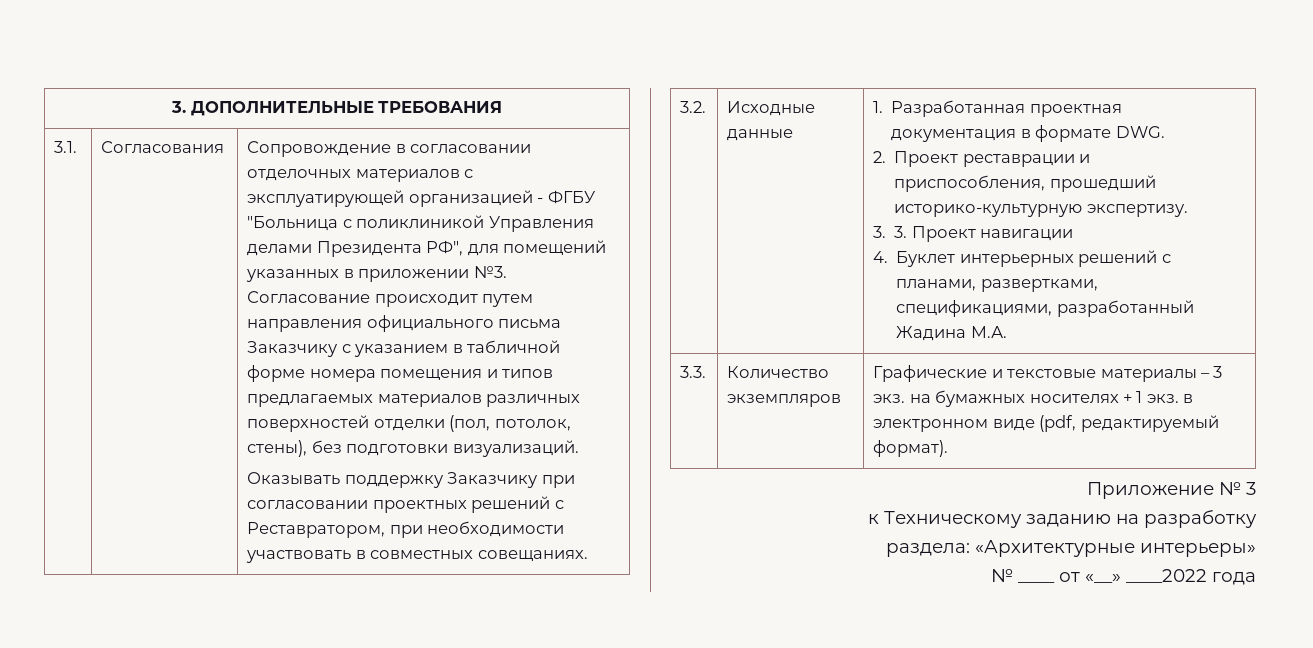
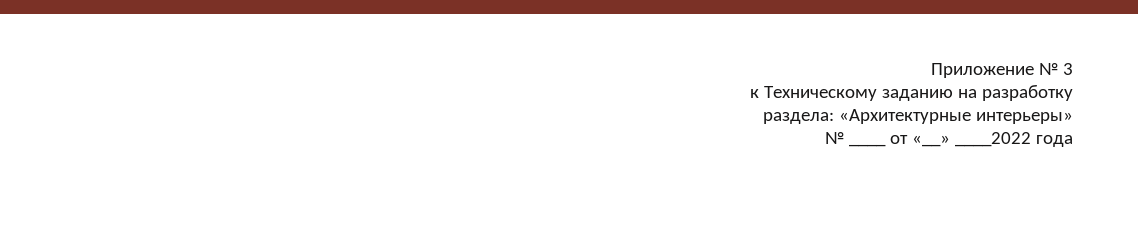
[171,101,502,116] [54,141,78,153] [101,141,225,153] [247,141,532,157] [247,169,474,182] [247,190,596,207] [247,215,594,232] [247,240,607,257] [246,266,507,282] [247,291,534,307] [247,315,562,332] [247,340,561,357] [247,365,554,382] [247,394,581,407] [247,415,571,432] [247,440,579,457] [247,472,575,488] [247,496,564,513] [247,521,565,538] [246,550,588,563] [680,101,707,113] [727,101,816,116] [727,129,794,141] [873,100,1122,117] [891,125,1165,142] [873,151,1091,167] [894,175,1156,192] [894,204,1188,217] [873,226,1074,242] [873,250,1171,267] [896,279,1098,292] [896,300,1194,317] [896,326,1007,341] [680,366,707,378] [727,366,830,378] [727,394,842,407] [873,365,1223,382] [873,390,1194,407] [873,415,1219,432] [873,440,949,457] 3. ДОПОЛНИТЕЛЬНЫЕ ТРЕБОВАНИЯ // 3.1. | Согласования | Сопровождение в согласовании отделочных материалов с эксплуатирующей организацией - ФГБУ "Больница с поликлиникой Управления делами Президента РФ", для помещений указанных в приложении №3. Согласование происходит путем направления официального письма Заказчику с указанием в табличной форме номера помещения и типов предлагаемых материалов различных поверхностей отделки (пол, потолок, стены), без подготовки визуализаций. // Оказывать поддержку Заказчику при согласовании проектных решений с Реставратором, при необходимости участвовать в совместных совещаниях. // 3.2. | Исходные данные | 1. Разработанная проектная документация в формате DWG. // 2. Проект реставрации и приспособления, прошедший историко-культурную экспертизу. // 3. 3. Проект навигации // 4. Буклет интерьерных решений с планами, развертками, спецификациями, разработанный Жадина М.А. // 3.3. | Количество экземпляров | Графические и текстовые материалы – 3 экз. на бумажных носителях + 1 экз. в электронном виде (pdf, редактируемый формат). // -> (931, 70) none

